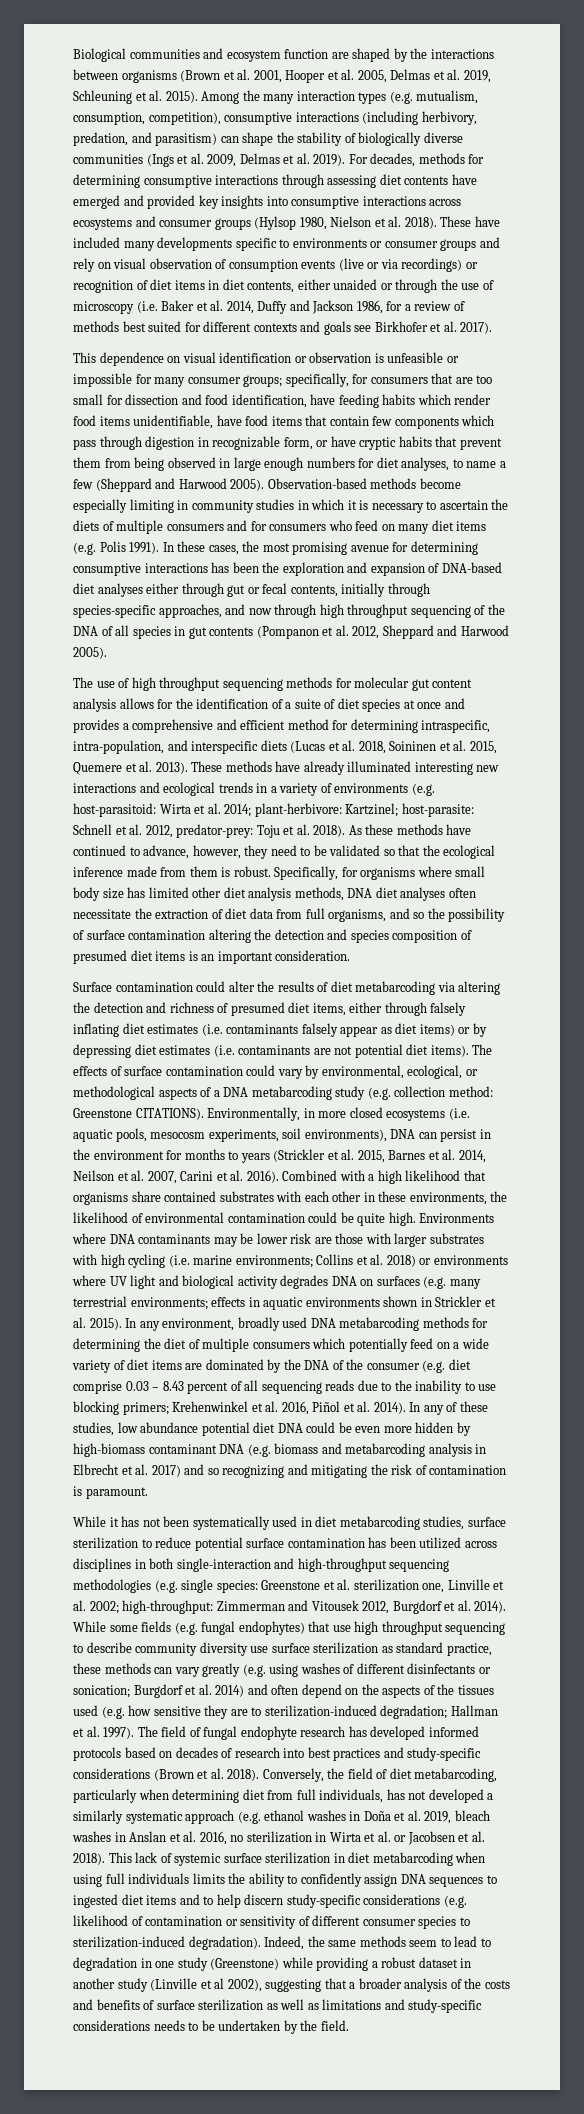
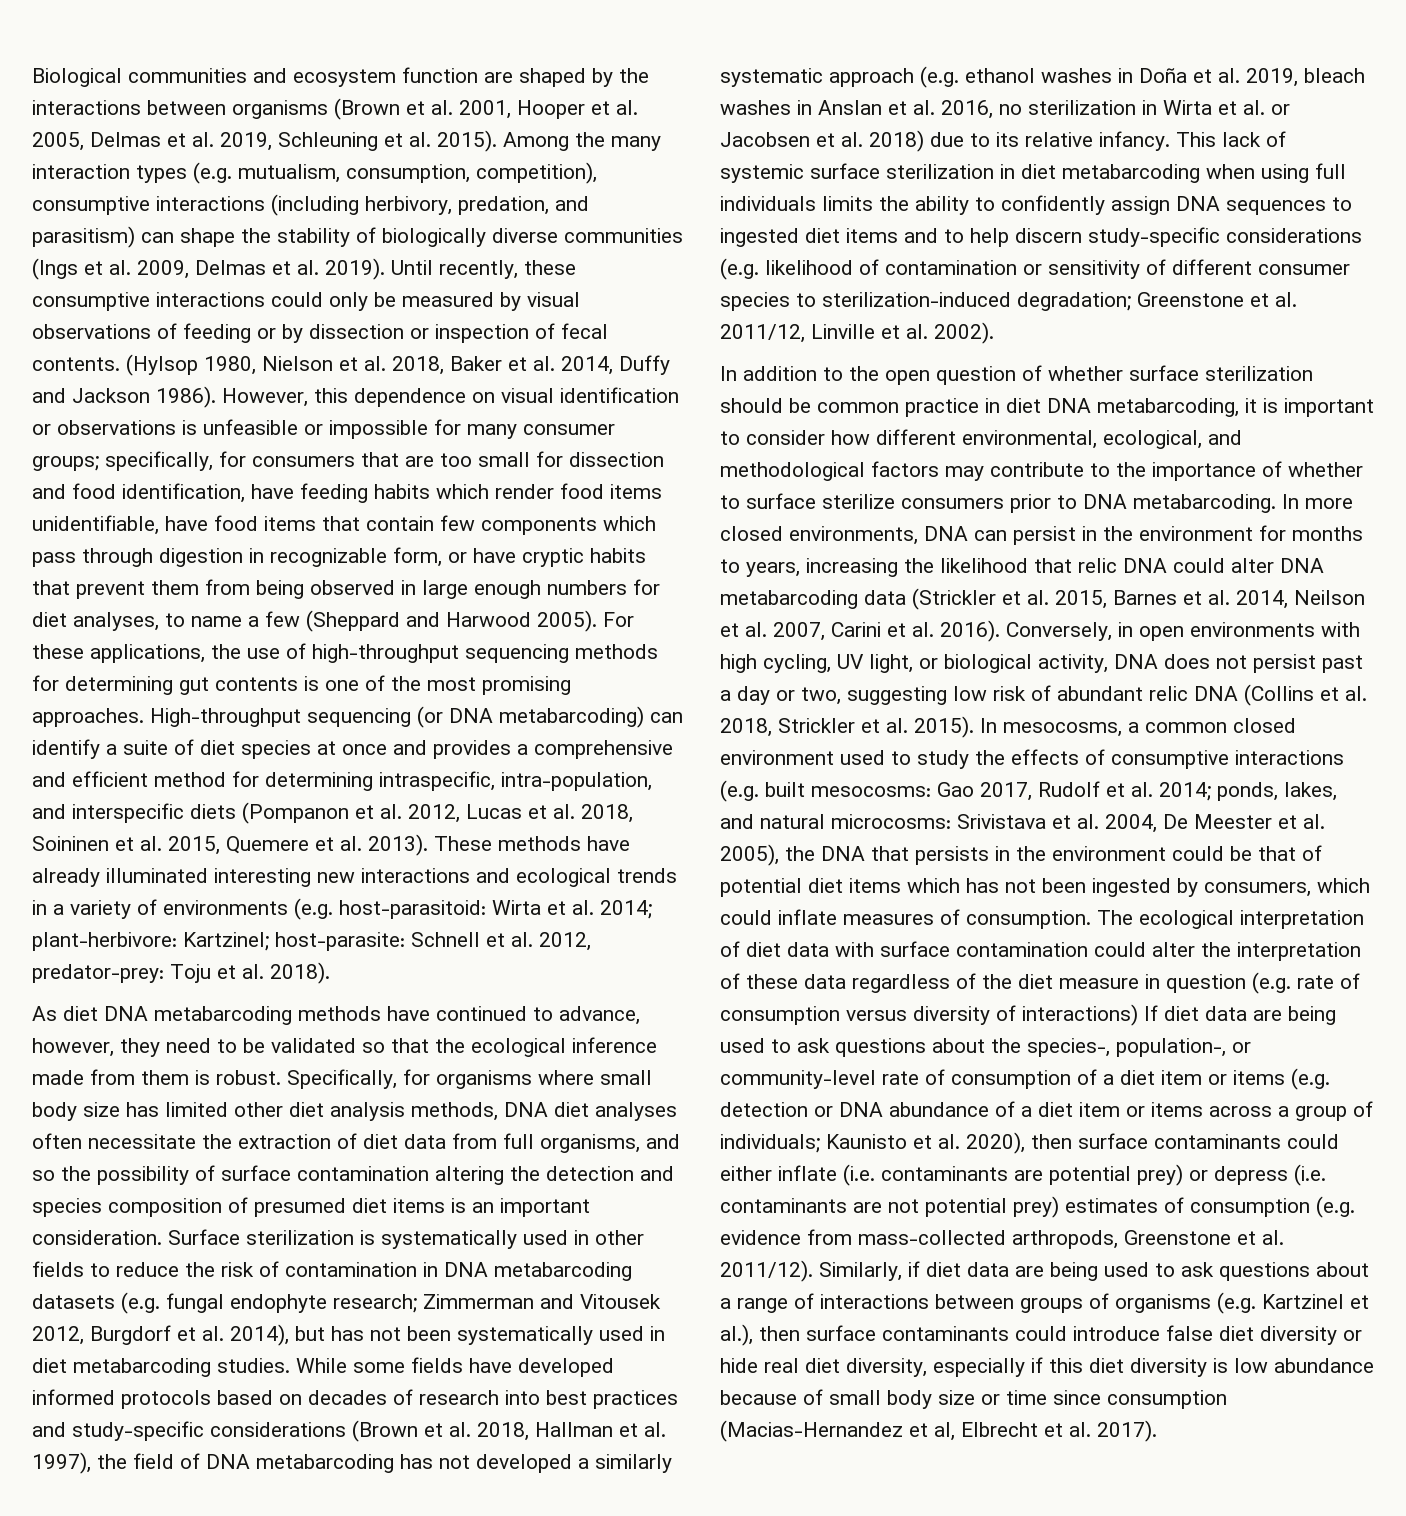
[348,153,485,167] [73,174,477,188] [73,195,462,209] [73,216,251,230] For decades, methods for determining consumptive interactions through assessing diet contents have emerged and provided key insights into consumptive interactions across ecosystems and consumer groups -> [391,260,576,279] [32,292,580,311] [32,323,608,343] [32,357,120,371] Until recently, these consumptive interactions could only be measured by visual observations of feeding or by dissection or inspection of fecal contents.
[404,216,500,229] [73,237,500,251] [73,258,478,272] [73,279,494,293] [73,301,158,314] 2018). These have included many developments specific to environments or consumer groups and rely on visual observation of consumption events (live or via recordings) or recognition of diet items in diet contents, either unaided or through the use of microscopy (i.e. -> [392,356,444,375] 2018,
[356,300,465,314] [73,321,493,335] [73,352,96,363] 1986, for a review of methods best suited for different contexts and goals see Birkhofer et al. 2017). // This -> [156,386,348,408] 1986). However, this
[309,352,372,363] observation -> [57,420,176,435] observations
[267,478,461,489] [73,499,509,513] [73,520,487,534] [73,541,478,555] [73,562,502,576] [73,583,430,597] [73,604,505,618] [73,625,509,639] [73,647,107,659] [73,677,473,691] [73,698,283,712] Observation-based methods become especially limiting in community studies in which it is necessary to ascertain the diets of multiple consumers and for consumers who feed on many diet items (e.g. Polis 1991). In these cases, the most promising avenue for determining consumptive interactions has been the exploration and expansion of DNA-based diet analyses either through gut or fecal contents, initially through species-specific approaches, and now through high throughput sequencing of the DNA of all species in gut contents (Pompanon et al. 2012, Sheppard and Harwood 2005). // The use of high throughput sequencing methods for molecular gut content analysis allows for the identification of -> [603,612,634,627] [32,643,658,663] [32,675,571,695] [32,706,683,728] [32,739,100,759] For these applications, the use of high-throughput sequencing methods for determining gut contents is one of the most promising approaches. High-throughput sequencing (or DNA metabarcoding) can identify
[290,741,326,753] (Lucas -> [242,802,522,824] (Pompanon et al. 2012, Lucas
[348,824,394,835] As these -> [32,1006,292,1025] // As diet DNA metabarcoding
[73,981,501,995] [73,1002,467,1016] [73,1023,487,1037] [73,1044,493,1058] [73,1065,478,1079] [73,1086,493,1100] [73,1107,470,1121] [73,1128,491,1142] [73,1149,486,1163] [73,1170,486,1184] [73,1191,508,1205] [73,1212,495,1226] [72,1233,484,1247] [72,1254,508,1268] [72,1275,481,1289] [73,1296,496,1310] [73,1317,489,1331] [73,1338,489,1352] [72,1359,471,1373] [73,1380,497,1394] [73,1401,488,1415] [73,1422,471,1436] [73,1443,487,1457] [73,1464,507,1478] [73,1486,148,1499] [73,1516,119,1527] // Surface contamination could alter the results of diet metabarcoding via altering the detection and richness of presumed diet items, either through falsely inflating diet estimates (i.e. contaminants falsely appear as diet items) or by depressing diet estimates (i.e. contaminants are not potential diet items). The effects of surface contamination could vary by environmental, ecological, or methodological aspects of a DNA metabarcoding study (e.g. collection method: Greenstone CITATIONS). Environmentally, in more closed ecosystems (i.e. aquatic pools, mesocosm experiments, soil environments), DNA can persist in the environment for months to years (Strickler et al. 2015, Barnes et al. 2014, Neilson et al. 2007, Carini et al. 2016). Combined with a high likelihood that organisms share contained substrates with each other in these environments, the likelihood of environmental contamination could be quite high. Environments where DNA contaminants may be lower risk are those with larger substrates with high cycling (i.e. marine environments; Collins et al. 2018) or environments where UV light and biological activity degrades DNA on surfaces (e.g. many terrestrial environments; effects in aquatic environments shown in Strickler et al. 2015). In any environment, broadly used DNA metabarcoding methods for determining the diet of multiple consumers which potentially feed on a wide variety of diet items are dominated by the DNA of the consumer (e.g. diet comprise 0.03 – 8.43 percent of all sequencing reads due to the inability to use blocking primers; Krehenwinkel et al. 2016, Piñol et al. 2014). In any of these studies, low abundance potential diet DNA could be even more hidden by high-biomass contaminant DNA (e.g. biomass and metabarcoding analysis in Elbrecht et al. 2017) and so recognizing and mitigating the risk of contamination is paramount. // While it -> [168,1229,644,1249] [32,1261,632,1281] [32,1292,661,1314] [32,1324,325,1346] Surface sterilization is systematically used in other fields to reduce the risk of contamination in DNA metabarcoding datasets (e.g. fungal endophyte research; Zimmerman and Vitousek 2012, Burgdorf et al. 2014), but
[423,1516,506,1530] [73,1537,497,1551] [73,1558,450,1572] [73,1579,505,1593] [73,1600,507,1614] [73,1621,506,1635] [73,1642,492,1656] [73,1663,491,1677] [73,1684,494,1698] [73,1705,498,1719] [73,1726,367,1740] studies, surface sterilization to reduce potential surface contamination has been utilized across disciplines in both single-interaction and high-throughput sequencing methodologies (e.g. single species: Greenstone et al. sterilization one, Linville et al. 2002; high-throughput: Zimmerman and Vitousek 2012, Burgdorf et al. 2014). While some fields (e.g. fungal endophytes) that use high throughput sequencing to describe community diversity use surface sterilization as standard practice, these methods can vary greatly (e.g. using washes of different disinfectants or sonication; Burgdorf et al. 2014) and often depend on the aspects of the tissues used (e.g. how sensitive they are to sterilization-induced degradation; Hallman et al. 1997). The field of fungal endophyte research has -> [217,1357,512,1373] studies. While some fields have
[227,1768,498,1782] [73,1789,384,1803] 2018). Conversely, the field of diet metabarcoding, particularly when determining diet from full individuals, -> [477,1422,666,1441] [32,1452,394,1474] 2018, Hallman et al. 1997), the field of DNA metabarcoding
[73,1853,105,1865] 2018). -> [869,130,1170,152] 2018) due to its relative infancy.
[188,1936,491,1950] [73,1957,472,1971] [73,1978,510,1992] [73,1999,483,2013] [73,2020,349,2034] degradation). Indeed, the same methods seem to lead to degradation in one study (Greenstone) while providing a robust dataset in another study (Linville et al 2002), suggesting that a broader analysis of the costs and benefits of surface sterilization as well as limitations and study-specific considerations needs to be undertaken by the field. -> [1017,292,1297,311] [720,322,994,344] [720,365,1313,385] [720,398,1374,417] [720,429,1242,449] [720,461,1363,481] [720,493,1353,513] [720,525,1363,545] [720,558,1324,577] [720,588,1365,610] [720,620,1360,642] [720,654,1363,673] [720,684,1367,706] [720,716,1296,738] [720,749,1344,769] [720,780,1337,802] [720,814,1325,833] [720,844,1322,866] [720,878,1370,897] [720,909,1364,929] [720,941,1361,961] [720,972,1360,994] [720,1004,1336,1026] [720,1038,1251,1057] [720,1068,1330,1090] [720,1101,1373,1121] [720,1132,1339,1154] [720,1164,1326,1186] [720,1196,1355,1218] [720,1229,1284,1249] [720,1260,1369,1282] [720,1292,1369,1314] [720,1324,1362,1346] [720,1357,1374,1377] [720,1389,1227,1409] [720,1420,1157,1442] degradation; Greenstone et al. 2011/12, Linville et al. 2002). // In addition to the open question of whether surface sterilization should be common practice in diet DNA metabarcoding, it is important to consider how different environmental, ecological, and methodological factors may contribute to the importance of whether to surface sterilize consumers prior to DNA metabarcoding. In more closed environments, DNA can persist in the environment for months to years, increasing the likelihood that relic DNA could alter DNA metabarcoding data (Strickler et al. 2015, Barnes et al. 2014, Neilson et al. 2007, Carini et al. 2016). Conversely, in open environments with high cycling, UV light, or biological activity, DNA does not persist past a day or two, suggesting low risk of abundant relic DNA (Collins et al. 2018, Strickler et al. 2015). In mesocosms, a common closed environment used to study the effects of consumptive interactions (e.g. built mesocosms: Gao 2017, Rudolf et al. 2014; ponds, lakes, and natural microcosms: Srivistava et al. 2004, De Meester et al. 2005), the DNA that persists in the environment could be that of potential diet items which has not been ingested by consumers, which could inflate measures of consumption. The ecological interpretation of diet data with surface contamination could alter the interpretation of these data regardless of the diet measure in question (e.g. rate of consumption versus diversity of interactions) If diet data are being used to ask questions about the species-, population-, or community-level rate of consumption of a diet item or items (e.g. detection or DNA abundance of a diet item or items across a group of individuals; Kaunisto et al. 2020), then surface contaminants could either inflate (i.e. contaminants are potential prey) or depress (i.e. contaminants are not potential prey) estimates of consumption (e.g. evidence from mass-collected arthropods, Greenstone et al. 2011/12). Similarly, if diet data are being used to ask questions about a range of interactions between groups of organisms (e.g. Kartzinel et al.), then surface contaminants could introduce false diet diversity or hide real diet diversity, especially if this diet diversity is low abundance because of small body size or time since consumption (Macias-Hernandez et al, Elbrecht et al. 2017).

